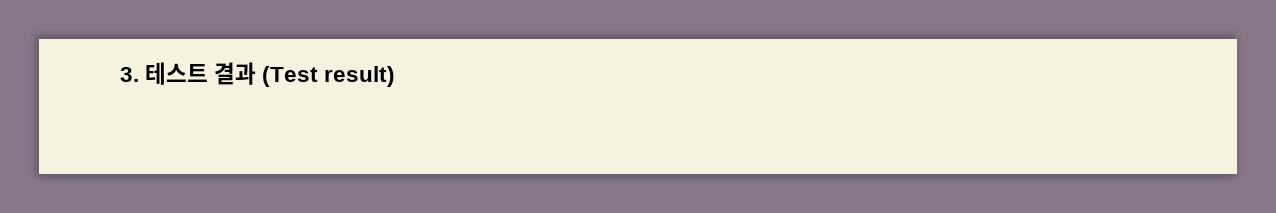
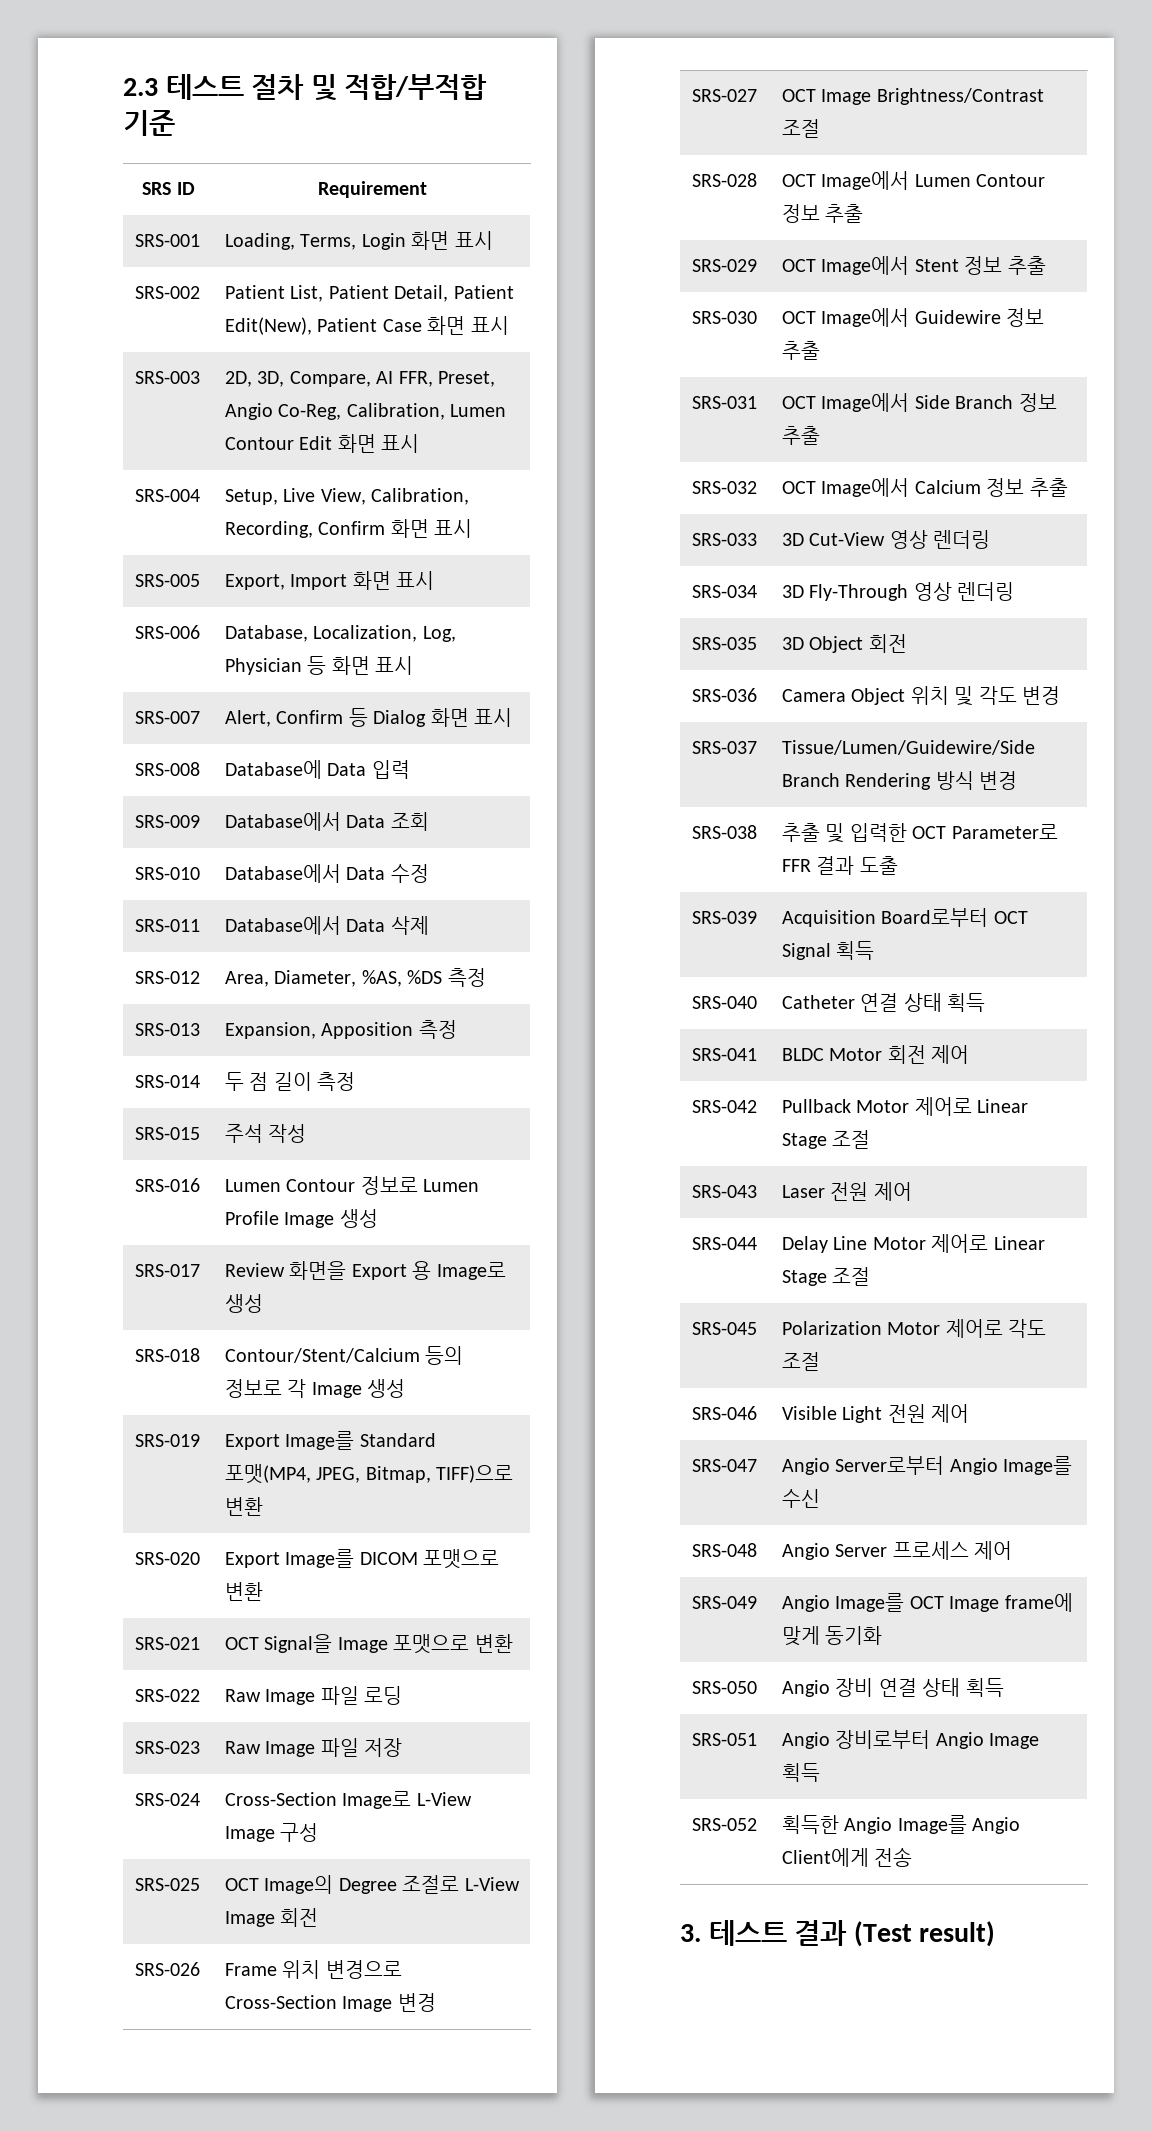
(120, 74) none -> [123,74,488,101] [123,110,175,136] [142,182,195,195] [317,181,427,198] [135,234,201,247] [225,231,493,250] [135,286,201,299] [225,285,514,302] [225,316,509,335] [135,371,201,384] [225,371,496,387] [225,403,507,420] [225,434,420,453] [135,489,201,502] [225,488,470,505] [225,519,473,538] [135,574,201,587] [225,571,435,590] [135,625,201,639] [225,625,456,642] [225,656,414,675] [135,711,201,724] [225,708,513,727] [135,762,201,776] [225,760,410,779] [135,815,201,828] [225,812,429,831] [135,867,201,880] [225,864,429,883] [135,919,201,932] [225,916,429,935] [135,971,201,984] [225,968,486,987] [135,1023,201,1036] [225,1020,457,1039] [135,1075,201,1088] [225,1072,356,1091] [135,1127,201,1140] [225,1124,307,1143] [135,1178,201,1192] [225,1176,480,1195] [225,1209,378,1228] [135,1264,201,1277] [225,1261,506,1280] [225,1294,264,1313] [135,1348,201,1362] [225,1346,464,1365] [225,1379,406,1398] [135,1434,201,1447] [225,1431,436,1450] [225,1464,514,1484] [225,1497,264,1516] [135,1552,201,1565] [225,1549,500,1569] [225,1582,264,1601] [135,1637,201,1650] [225,1634,513,1654] [135,1689,201,1702] [225,1686,403,1705] [135,1741,201,1754] [225,1738,403,1757] [135,1793,201,1806] [225,1791,472,1809] [225,1823,319,1842] [135,1878,201,1891] [225,1875,520,1894] [225,1908,319,1927] [135,1962,201,1976] [225,1960,402,1979] [225,1993,436,2012] [692,89,758,102] [782,88,1044,105] [782,119,821,138] [692,173,758,187] [782,171,1046,190] [782,204,864,223] [692,259,758,272] [782,256,1046,275] [692,311,758,324] [782,308,1045,327] [782,341,821,360] [692,396,758,409] [782,393,1057,412] [782,426,821,445] [692,481,758,494] [782,478,1068,497] [692,533,758,546] [782,530,991,549] [692,585,758,598] [782,582,1015,601] [692,637,758,650] [782,634,907,653] [692,688,758,702] [782,686,1061,706] [692,741,758,754] [782,740,1036,755] [782,771,1018,790] [692,825,758,839] [782,823,1058,843] [782,856,898,875] [692,911,758,924] [782,908,1028,927] [782,941,875,960] [692,996,758,1009] [782,993,986,1012] [692,1048,758,1061] [782,1045,970,1064] [692,1100,758,1113] [782,1097,1029,1116] [782,1130,871,1149] [692,1185,758,1198] [782,1182,912,1201] [692,1237,758,1250] [782,1234,1045,1253] [782,1267,871,1286] [692,1322,758,1335] [782,1319,1047,1338] [782,1352,821,1371] [692,1406,758,1420] [782,1404,970,1423] [692,1459,758,1472] [782,1456,1073,1475] [782,1489,821,1508] [692,1543,758,1557] [782,1541,1013,1560] [692,1596,758,1609] [782,1593,1073,1612] [782,1626,883,1646] [692,1681,758,1694] [782,1678,1004,1697] [692,1733,758,1746] [782,1730,1040,1749] [782,1763,821,1782] [692,1818,758,1831] [782,1815,1021,1834] [782,1847,913,1867] 2.3 테스트 절차 및 적합/부적합 기준 // SRS ID | Requirement // SRS-001 | Loading, Terms, Login 화면 표시 // SRS-002 | Patient List, Patient Detail, Patient Edit(New), Patient Case 화면 표시 // SRS-003 | 2D, 3D, Compare, AI FFR, Preset, Angio Co-Reg, Calibration, Lumen Contour Edit 화면 표시 // SRS-004 | Setup, Live View, Calibration, Recording, Confirm 화면 표시 // SRS-005 | Export, Import 화면 표시 // SRS-006 | Database, Localization, Log, Physician 등 화면 표시 // SRS-007 | Alert, Confirm 등 Dialog 화면 표시 // SRS-008 | Database에 Data 입력 // SRS-009 | Database에서 Data 조회 // SRS-010 | Database에서 Data 수정 // SRS-011 | Database에서 Data 삭제 // SRS-012 | Area, Diameter, %AS, %DS 측정 // SRS-013 | Expansion, Apposition 측정 // SRS-014 | 두 점 길이 측정 // SRS-015 | 주석 작성 // SRS-016 | Lumen Contour 정보로 Lumen Profile Image 생성 // SRS-017 | Review 화면을 Export 용 Image로 생성 // SRS-018 | Contour/Stent/Calcium 등의 정보로 각 Image 생성 // SRS-019 | Export Image를 Standard 포맷(MP4, JPEG, Bitmap, TIFF)으로 변환 // SRS-020 | Export Image를 DICOM 포맷으로 변환 // SRS-021 | OCT Signal을 Image 포맷으로 변환 // SRS-022 | Raw Image 파일 로딩 // SRS-023 | Raw Image 파일 저장 // SRS-024 | Cross-Section Image로 L-View Image 구성 // SRS-025 | OCT Image의 Degree 조절로 L-View Image 회전 // SRS-026 | Frame 위치 변경으로 Cross-Section Image 변경 // SRS-027 | OCT Image Brightness/Contrast 조절 // SRS-028 | OCT Image에서 Lumen Contour 정보 추출 // SRS-029 | OCT Image에서 Stent 정보 추출 // SRS-030 | OCT Image에서 Guidewire 정보 추출 // SRS-031 | OCT Image에서 Side Branch 정보 추출 // SRS-032 | OCT Image에서 Calcium 정보 추출 // SRS-033 | 3D Cut-View 영상 렌더링 // SRS-034 | 3D Fly-Through 영상 렌더링 // SRS-035 | 3D Object 회전 // SRS-036 | Camera Object 위치 및 각도 변경 // SRS-037 | Tissue/Lumen/Guidewire/Side Branch Rendering 방식 변경 // SRS-038 | 추출 및 입력한 OCT Parameter로 FFR 결과 도출 // SRS-039 | Acquisition Board로부터 OCT Signal 획득 // SRS-040 | Catheter 연결 상태 획득 // SRS-041 | BLDC Motor 회전 제어 // SRS-042 | Pullback Motor 제어로 Linear Stage 조절 // SRS-043 | Laser 전원 제어 // SRS-044 | Delay Line Motor 제어로 Linear Stage 조절 // SRS-045 | Polarization Motor 제어로 각도 조절 // SRS-046 | Visible Light 전원 제어 // SRS-047 | Angio Server로부터 Angio Image를 수신 // SRS-048 | Angio Server 프로세스 제어 // SRS-049 | Angio Image를 OCT Image frame에 맞게 동기화 // SRS-050 | Angio 장비 연결 상태 획득 // SRS-051 | Angio 장비로부터 Angio Image 획득 // SRS-052 | 획득한 Angio Image를 Angio Client에게 전송 //

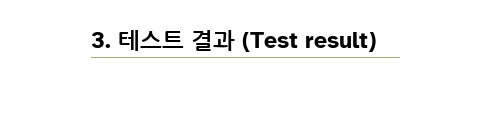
[123,74,488,101] [123,110,175,136] [142,182,195,195] [317,181,427,198] [135,234,201,247] [225,231,493,250] [135,286,201,299] [225,285,514,302] [225,316,509,335] [135,371,201,384] [225,371,496,387] [225,403,507,420] [225,434,420,453] [135,489,201,502] [225,488,470,505] [225,519,473,538] [135,574,201,587] [225,571,435,590] [135,625,201,639] [225,625,456,642] [225,656,414,675] [135,711,201,724] [225,708,513,727] [135,762,201,776] [225,760,410,779] [135,815,201,828] [225,812,429,831] [135,867,201,880] [225,864,429,883] [135,919,201,932] [225,916,429,935] [135,971,201,984] [225,968,486,987] [135,1023,201,1036] [225,1020,457,1039] [135,1075,201,1088] [225,1072,356,1091] [135,1127,201,1140] [225,1124,307,1143] [135,1178,201,1192] [225,1176,480,1195] [225,1209,378,1228] [135,1264,201,1277] [225,1261,506,1280] [225,1294,264,1313] [135,1348,201,1362] [225,1346,464,1365] [225,1379,406,1398] [135,1434,201,1447] [225,1431,436,1450] [225,1464,514,1484] [225,1497,264,1516] [135,1552,201,1565] [225,1549,500,1569] [225,1582,264,1601] [135,1637,201,1650] [225,1634,513,1654] [135,1689,201,1702] [225,1686,403,1705] [135,1741,201,1754] [225,1738,403,1757] [135,1793,201,1806] [225,1791,472,1809] [225,1823,319,1842] [135,1878,201,1891] [225,1875,520,1894] [225,1908,319,1927] [135,1962,201,1976] [225,1960,402,1979] [225,1993,436,2012] [692,89,758,102] [782,88,1044,105] [782,119,821,138] [692,173,758,187] [782,171,1046,190] [782,204,864,223] [692,259,758,272] [782,256,1046,275] [692,311,758,324] [782,308,1045,327] [782,341,821,360] [692,396,758,409] [782,393,1057,412] [782,426,821,445] [692,481,758,494] [782,478,1068,497] [692,533,758,546] [782,530,991,549] [692,585,758,598] [782,582,1015,601] [692,637,758,650] [782,634,907,653] [692,688,758,702] [782,686,1061,706] [692,741,758,754] [782,740,1036,755] [782,771,1018,790] [692,825,758,839] [782,823,1058,843] [782,856,898,875] [692,911,758,924] [782,908,1028,927] [782,941,875,960] [692,996,758,1009] [782,993,986,1012] [692,1048,758,1061] [782,1045,970,1064] [692,1100,758,1113] [782,1097,1029,1116] [782,1130,871,1149] [692,1185,758,1198] [782,1182,912,1201] [692,1237,758,1250] [782,1234,1045,1253] [782,1267,871,1286] [692,1322,758,1335] [782,1319,1047,1338] [782,1352,821,1371] [692,1406,758,1420] [782,1404,970,1423] [692,1459,758,1472] [782,1456,1073,1475] [782,1489,821,1508] [692,1543,758,1557] [782,1541,1013,1560] [692,1596,758,1609] [782,1593,1073,1612] [782,1626,883,1646] [692,1681,758,1694] [782,1678,1004,1697] [692,1733,758,1746] [782,1730,1040,1749] [782,1763,821,1782] [692,1818,758,1831] [782,1815,1021,1834] [782,1847,913,1867] 2.3 테스트 절차 및 적합/부적합 기준 // SRS ID | Requirement // SRS-001 | Loading, Terms, Login 화면 표시 // SRS-002 | Patient List, Patient Detail, Patient Edit(New), Patient Case 화면 표시 // SRS-003 | 2D, 3D, Compare, AI FFR, Preset, Angio Co-Reg, Calibration, Lumen Contour Edit 화면 표시 // SRS-004 | Setup, Live View, Calibration, Recording, Confirm 화면 표시 // SRS-005 | Export, Import 화면 표시 // SRS-006 | Database, Localization, Log, Physician 등 화면 표시 // SRS-007 | Alert, Confirm 등 Dialog 화면 표시 // SRS-008 | Database에 Data 입력 // SRS-009 | Database에서 Data 조회 // SRS-010 | Database에서 Data 수정 // SRS-011 | Database에서 Data 삭제 // SRS-012 | Area, Diameter, %AS, %DS 측정 // SRS-013 | Expansion, Apposition 측정 // SRS-014 | 두 점 길이 측정 // SRS-015 | 주석 작성 // SRS-016 | Lumen Contour 정보로 Lumen Profile Image 생성 // SRS-017 | Review 화면을 Export 용 Image로 생성 // SRS-018 | Contour/Stent/Calcium 등의 정보로 각 Image 생성 // SRS-019 | Export Image를 Standard 포맷(MP4, JPEG, Bitmap, TIFF)으로 변환 // SRS-020 | Export Image를 DICOM 포맷으로 변환 // SRS-021 | OCT Signal을 Image 포맷으로 변환 // SRS-022 | Raw Image 파일 로딩 // SRS-023 | Raw Image 파일 저장 // SRS-024 | Cross-Section Image로 L-View Image 구성 // SRS-025 | OCT Image의 Degree 조절로 L-View Image 회전 // SRS-026 | Frame 위치 변경으로 Cross-Section Image 변경 // SRS-027 | OCT Image Brightness/Contrast 조절 // SRS-028 | OCT Image에서 Lumen Contour 정보 추출 // SRS-029 | OCT Image에서 Stent 정보 추출 // SRS-030 | OCT Image에서 Guidewire 정보 추출 // SRS-031 | OCT Image에서 Side Branch 정보 추출 // SRS-032 | OCT Image에서 Calcium 정보 추출 // SRS-033 | 3D Cut-View 영상 렌더링 // SRS-034 | 3D Fly-Through 영상 렌더링 // SRS-035 | 3D Object 회전 // SRS-036 | Camera Object 위치 및 각도 변경 // SRS-037 | Tissue/Lumen/Guidewire/Side Branch Rendering 방식 변경 // SRS-038 | 추출 및 입력한 OCT Parameter로 FFR 결과 도출 // SRS-039 | Acquisition Board로부터 OCT Signal 획득 // SRS-040 | Catheter 연결 상태 획득 // SRS-041 | BLDC Motor 회전 제어 // SRS-042 | Pullback Motor 제어로 Linear Stage 조절 // SRS-043 | Laser 전원 제어 // SRS-044 | Delay Line Motor 제어로 Linear Stage 조절 // SRS-045 | Polarization Motor 제어로 각도 조절 // SRS-046 | Visible Light 전원 제어 // SRS-047 | Angio Server로부터 Angio Image를 수신 // SRS-048 | Angio Server 프로세스 제어 // SRS-049 | Angio Image를 OCT Image frame에 맞게 동기화 // SRS-050 | Angio 장비 연결 상태 획득 // SRS-051 | Angio 장비로부터 Angio Image 획득 // SRS-052 | 획득한 Angio Image를 Angio Client에게 전송 // -> (91, 40) none

